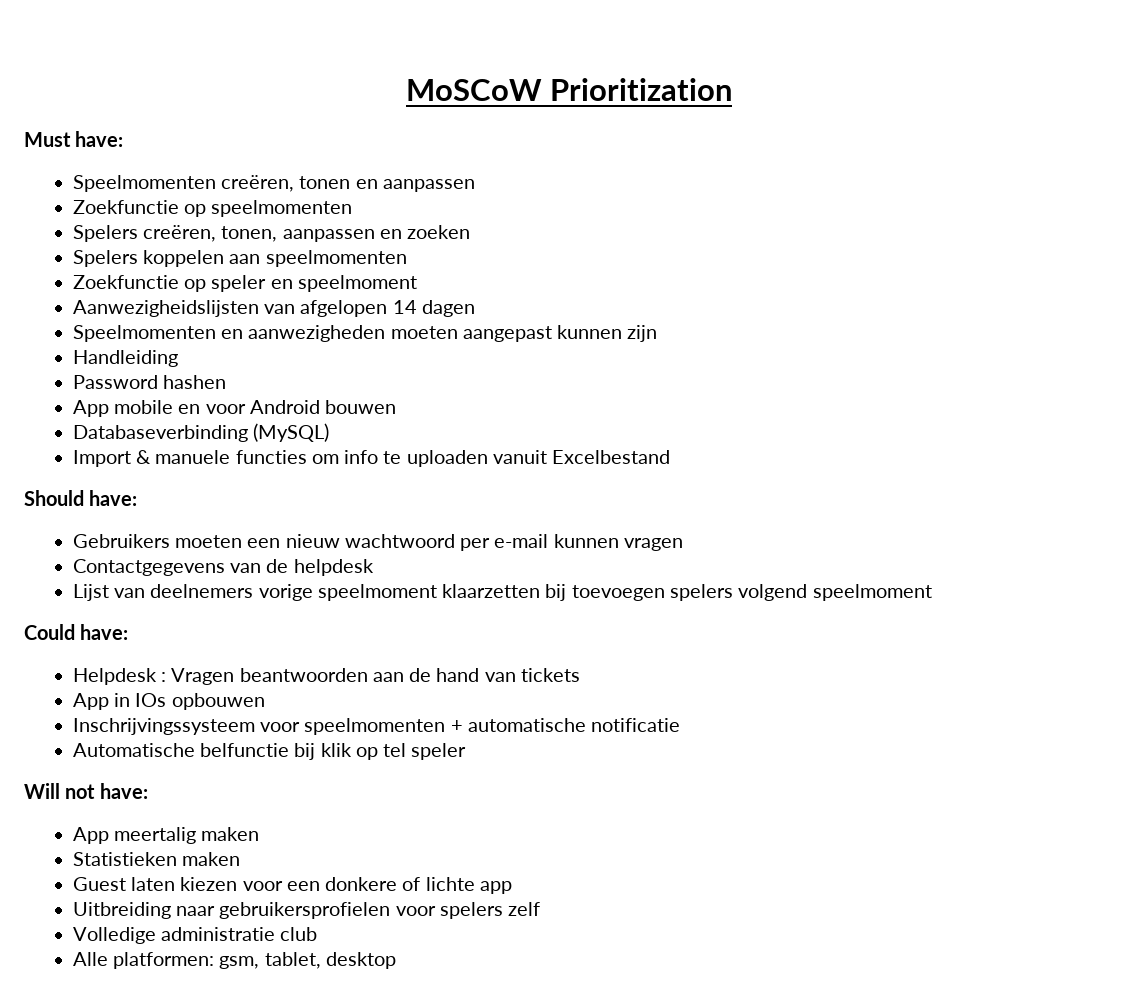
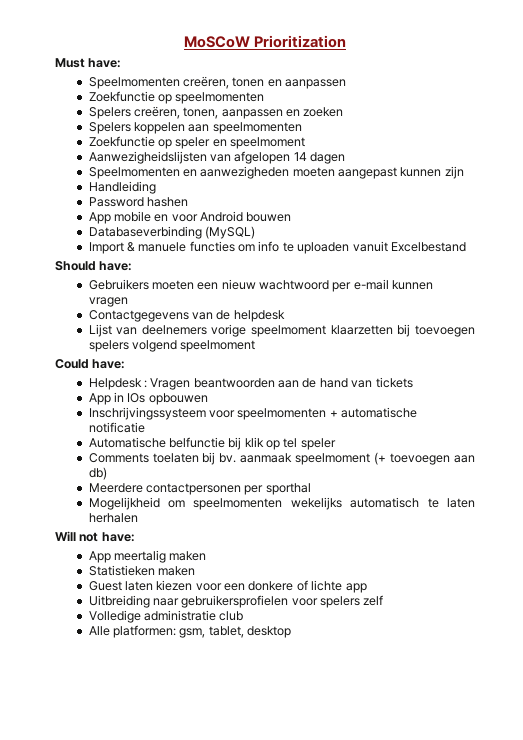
(467, 751) none -> [88,452,475,465] [88,467,107,480] [88,483,311,495] [88,497,476,510] [88,513,138,523] // Comments toelaten bij bv. aanmaak speelmoment (+ toevoegen aan db) // Meerdere contactpersonen per sporthal // Mogelijkheid om speelmomenten wekelijks automatisch te laten herhalen

